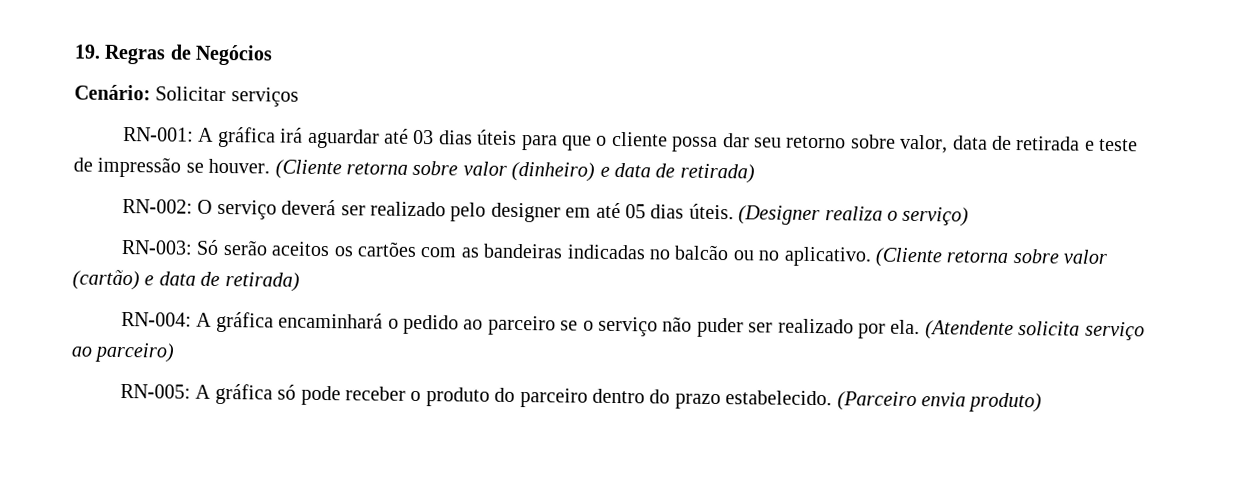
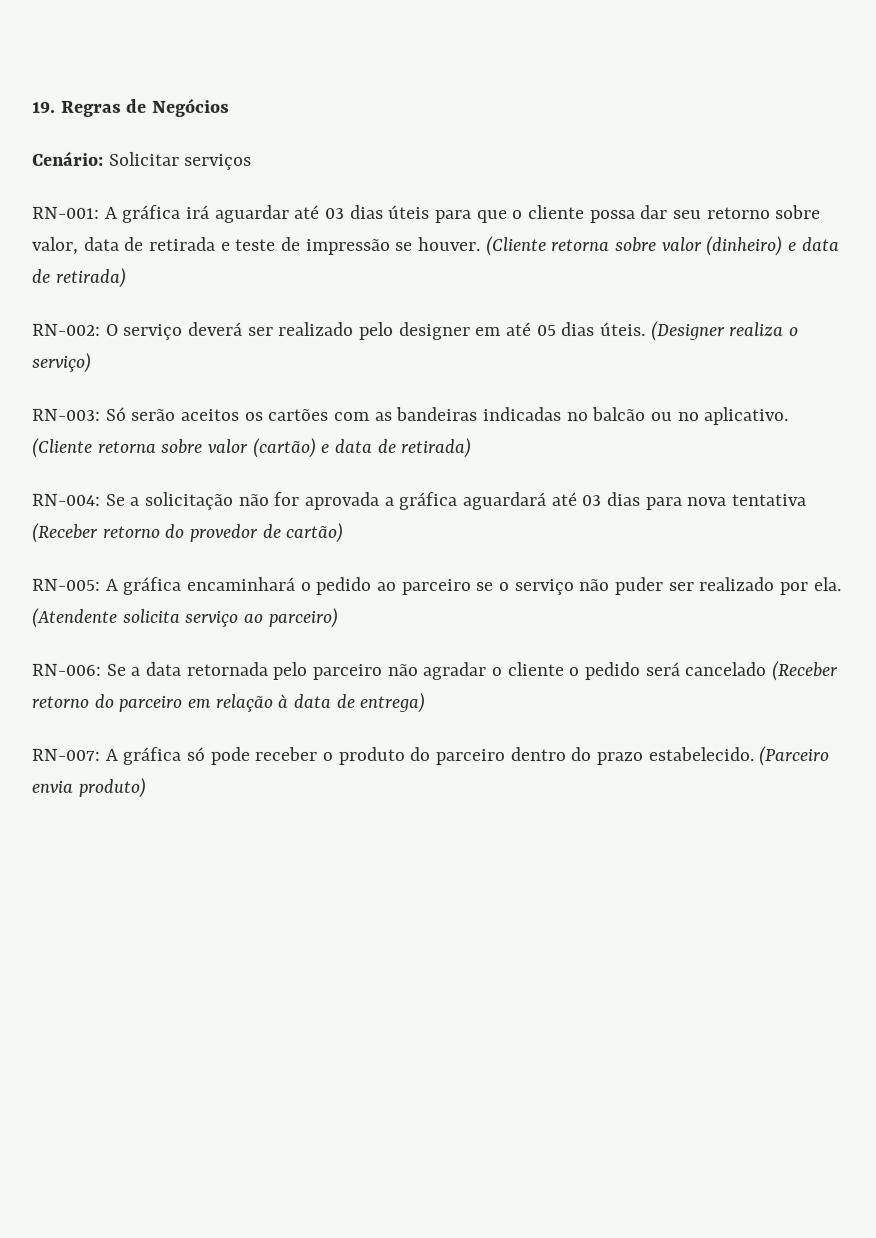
(192, 319) none -> [105,491,808,511] [32,522,345,543] [32,578,101,591] Se a solicitação não for aprovada a gráfica aguardará até 03 dias para nova tentativa (Receber retorno do provedor de cartão) // RN-005:
[119,383,191,399] RN-005: -> [31,661,839,682] [31,692,426,713] [31,748,100,761] RN-006: Se a data retornada pelo parceiro não agradar o cliente o pedido será cancelado (Receber retorno do parceiro em relação à data de entrega) // RN-007:

